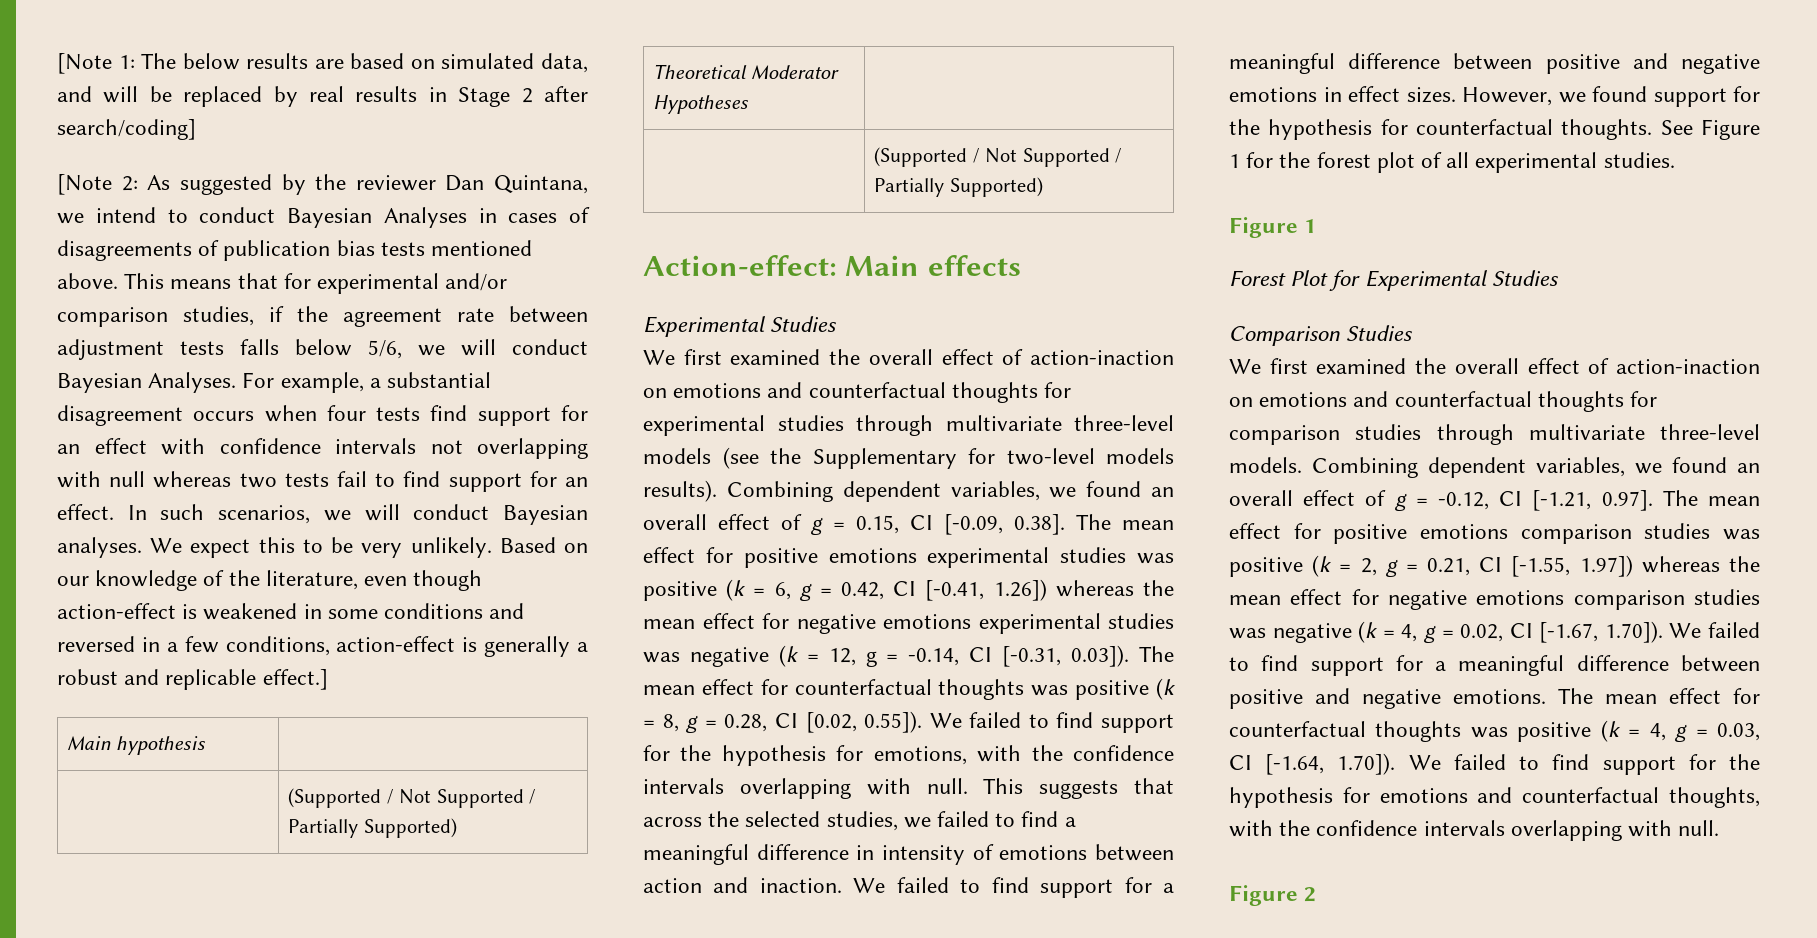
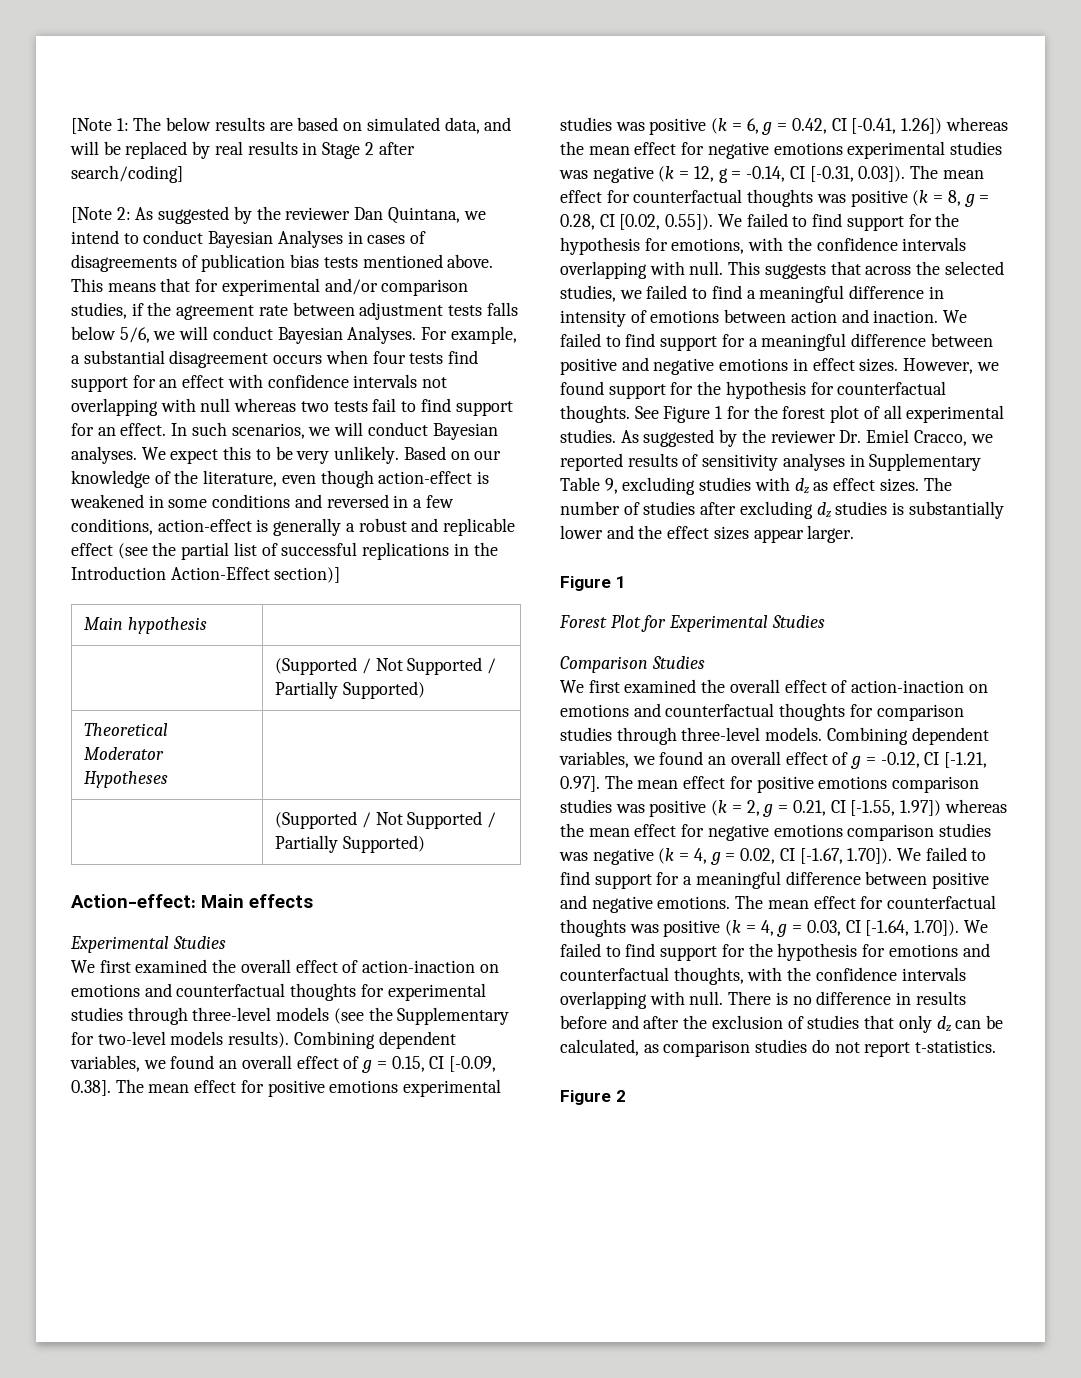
[262,669,328,690] effect.] -> [71,542,498,560] [71,566,341,583] effect (see the partial list of successful replications in the Introduction Action-Effect section)]
[945,415,1062,431] multivariate -> (188, 1016) none
(1675, 160) none -> [620,429,993,447] [560,453,982,471] [560,477,952,495] [560,501,1004,519] [560,525,855,543] As suggested by the reviewer Dr. Emiel Cracco, we reported results of sensitivity analyses in Supplementary Table 9, excluding studies with dz as effect sizes. The number of studies after excluding dz studies is substantially lower and the effect sizes appear larger.
[1528,424,1645,440] multivariate -> (677, 736) none
(1720, 828) none -> [728,991,966,1005] [560,1015,1003,1033] [560,1039,997,1057] There is no difference in results before and after the exclusion of studies that only dz can be calculated, as comparison studies do not report t-statistics.

